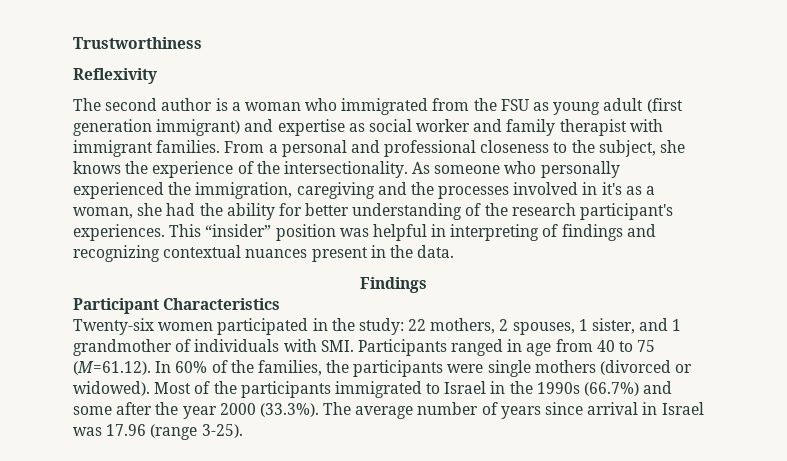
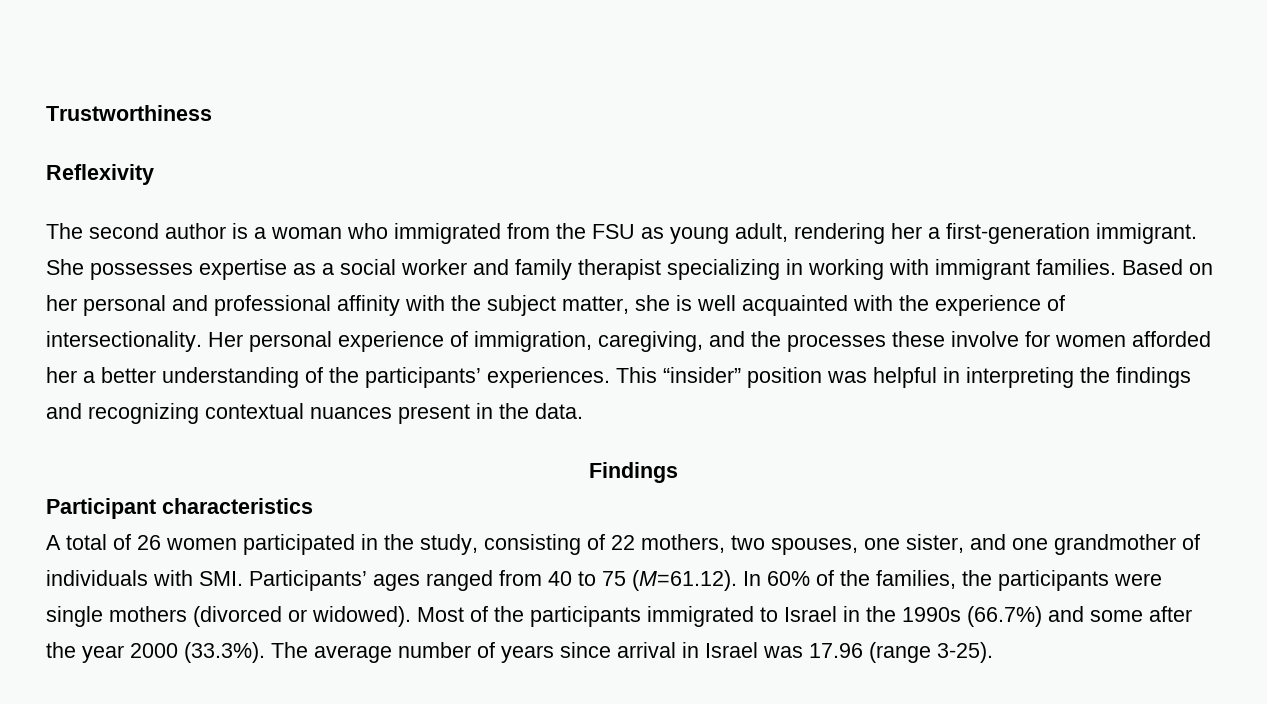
[603,98,683,113] [73,119,274,136] adult (first generation immigrant) and -> [735,223,1197,244] [46,259,193,280] adult, rendering her a first-generation immigrant. She possesses
(365, 127) none -> [322,263,334,275] a
[629,119,663,132] [73,140,686,157] [73,161,620,178] [73,182,656,199] [73,203,302,220] with immigrant families. From a personal and professional closeness to the subject, she knows the experience of the intersectionality. As someone who personally experienced the immigration, caregiving and the processes involved in it's as a woman, she had the ability for -> [667,259,1213,280] [46,295,1065,316] [46,331,1211,352] [46,367,95,383] specializing in working with immigrant families. Based on her personal and professional affinity with the subject matter, she is well acquainted with the experience of intersectionality. Her personal experience of immigration, caregiving, and the processes these involve for women afforded her a
[511,203,674,220] research participant's -> [365,367,481,388] participants’
[542,224,559,237] of -> [1080,367,1110,383] the
[163,298,281,310] [73,318,588,335] Characteristics // Twenty-six women participated in the study: 22 mothers, 2 spouses, 1 -> [162,498,313,514] [46,534,900,555] characteristics // A total of 26 women participated in the study, consisting of 22 mothers, two spouses, one
[672,319,682,331] 1 -> [1012,538,1048,550] one
[357,339,552,356] Participants ranged in age -> [249,570,493,591] Participants’ ages ranged

